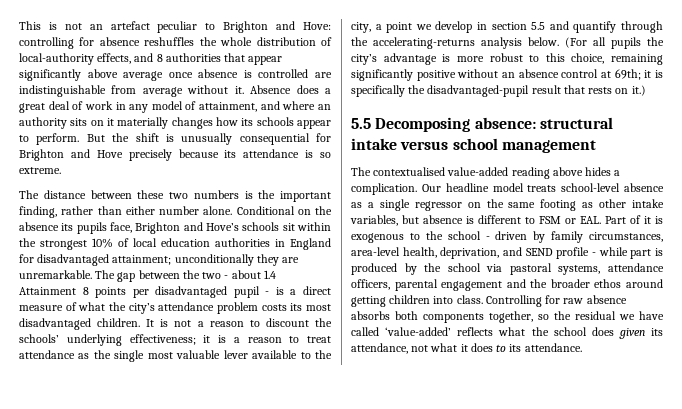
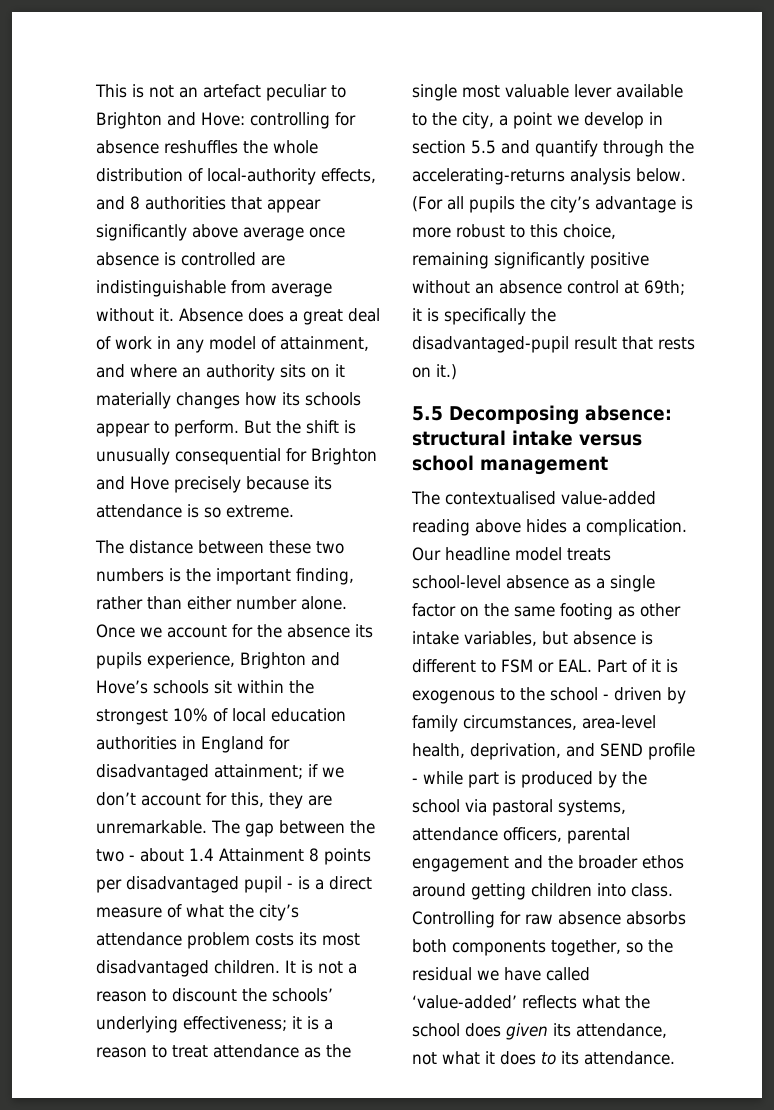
[236,206,311,215] Conditional on -> [96,624,253,638] Once we account for
[109,222,132,233] face, -> [147,652,235,669] experience,
[174,254,254,266] unconditionally -> [308,764,344,778] [96,792,264,807] if we don’t account for this,
[414,201,462,211] regressor -> [412,603,456,617] factor

